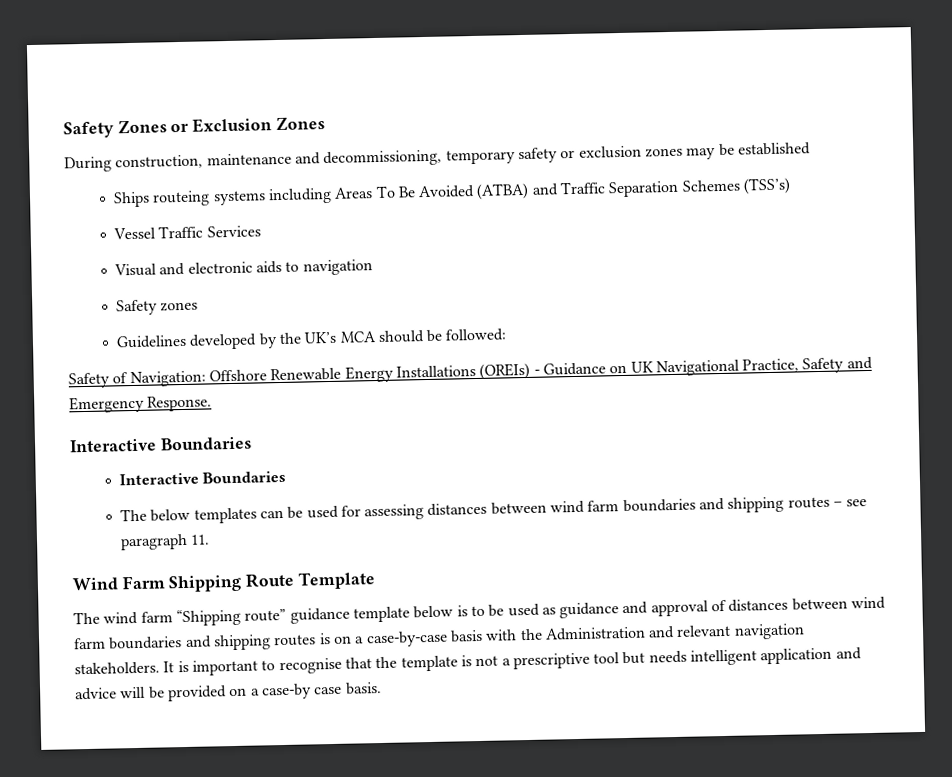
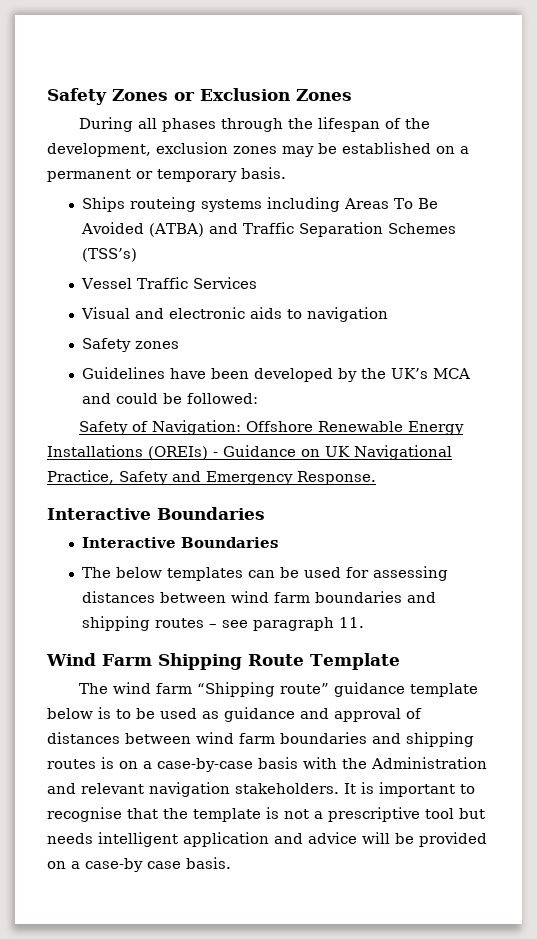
[115,147,576,170] construction, maintenance and decommissioning, temporary safety or -> [138,117,431,132] [47,143,151,157] all phases through the lifespan of the development,
(811, 149) none -> [436,146,469,154] [47,167,286,182] on a permanent or temporary basis.
(187, 341) none -> [169,368,249,379] have been
[377,330,425,343] should -> [81,393,158,404] and could

